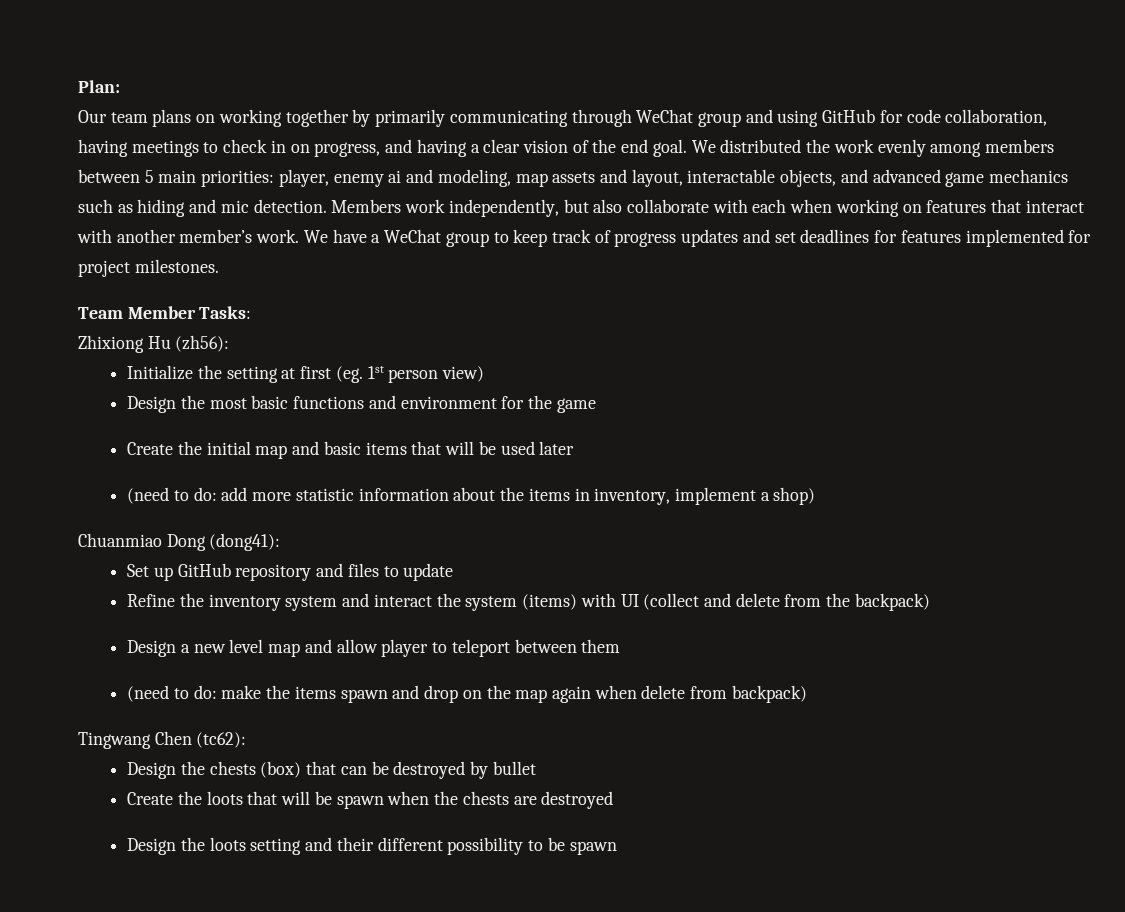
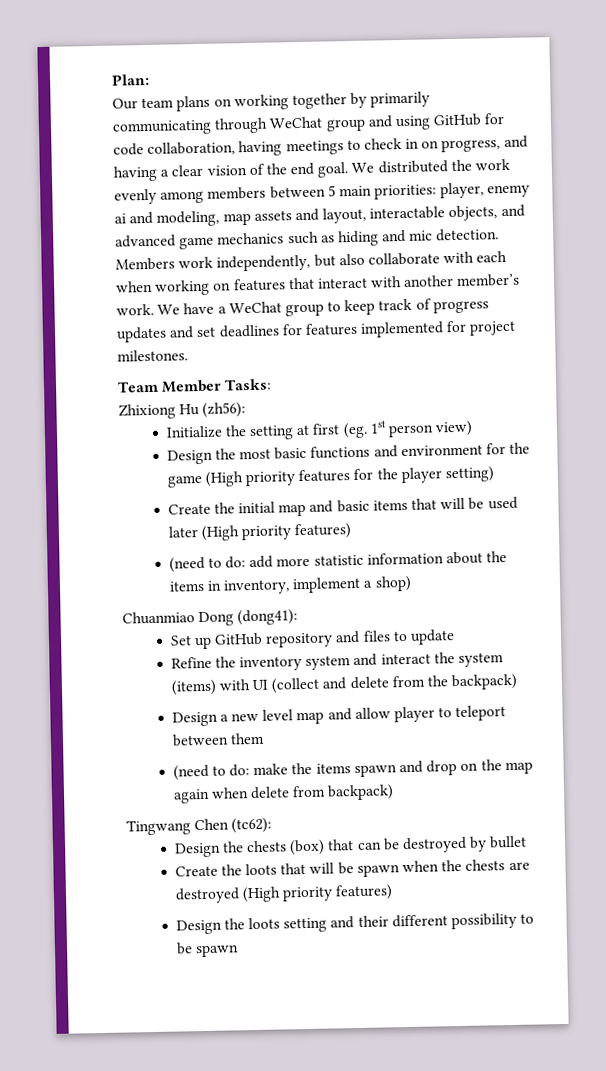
(596, 405) none -> [204,466,494,487] (High priority features for the player setting)
(575, 448) none -> [200,523,353,541] (High priority features)
(614, 800) none -> [241,884,394,903] (High priority features)

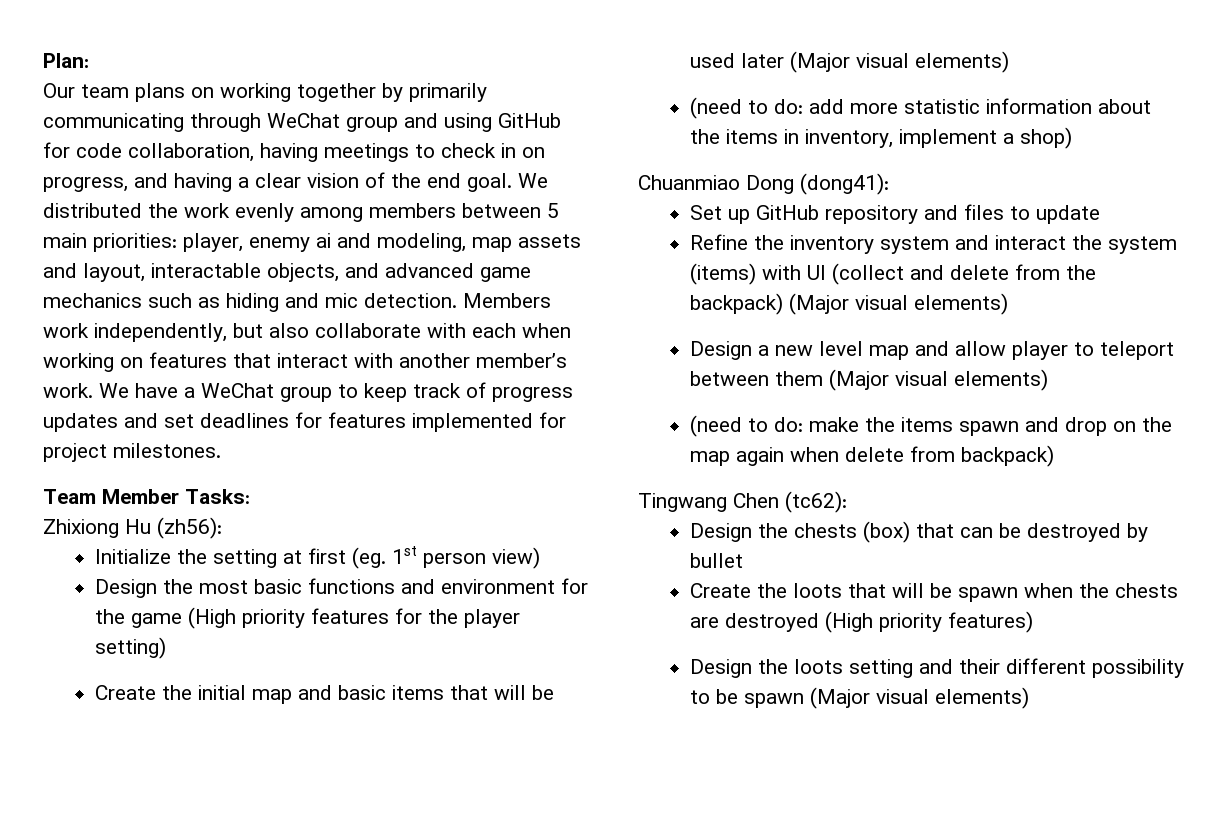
[200,523,353,541] (High priority features) -> [789,51,1009,73] (Major visual elements)
(519, 682) none -> [788,293,1008,315] (Major visual elements)
(265, 738) none -> [828,369,1048,391] (Major visual elements)
(239, 951) none -> [809,687,1029,709] (Major visual elements)

